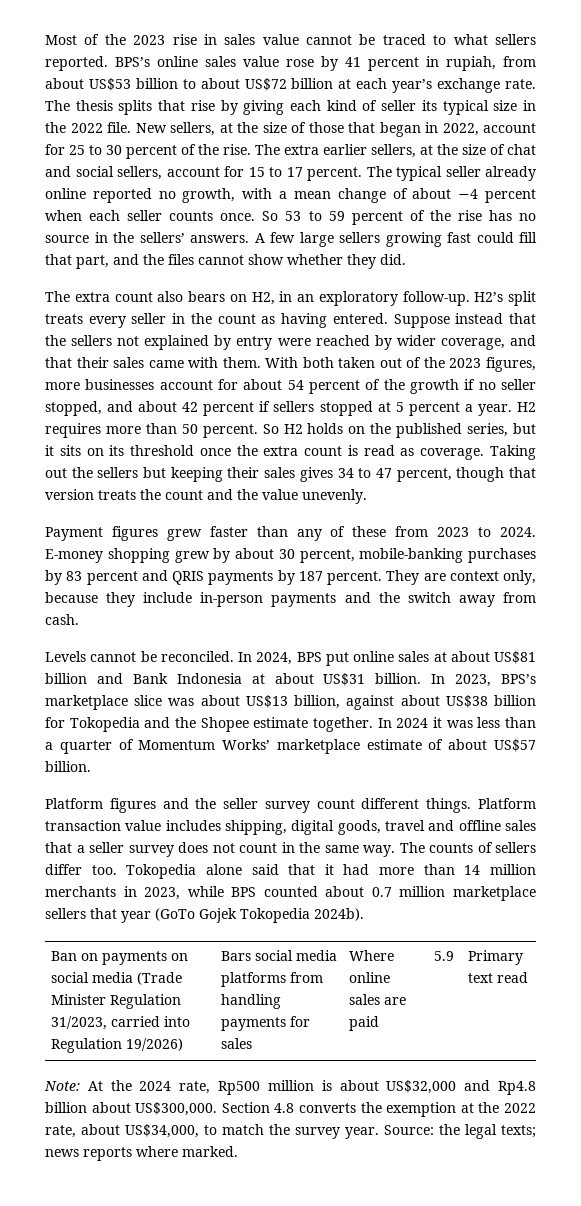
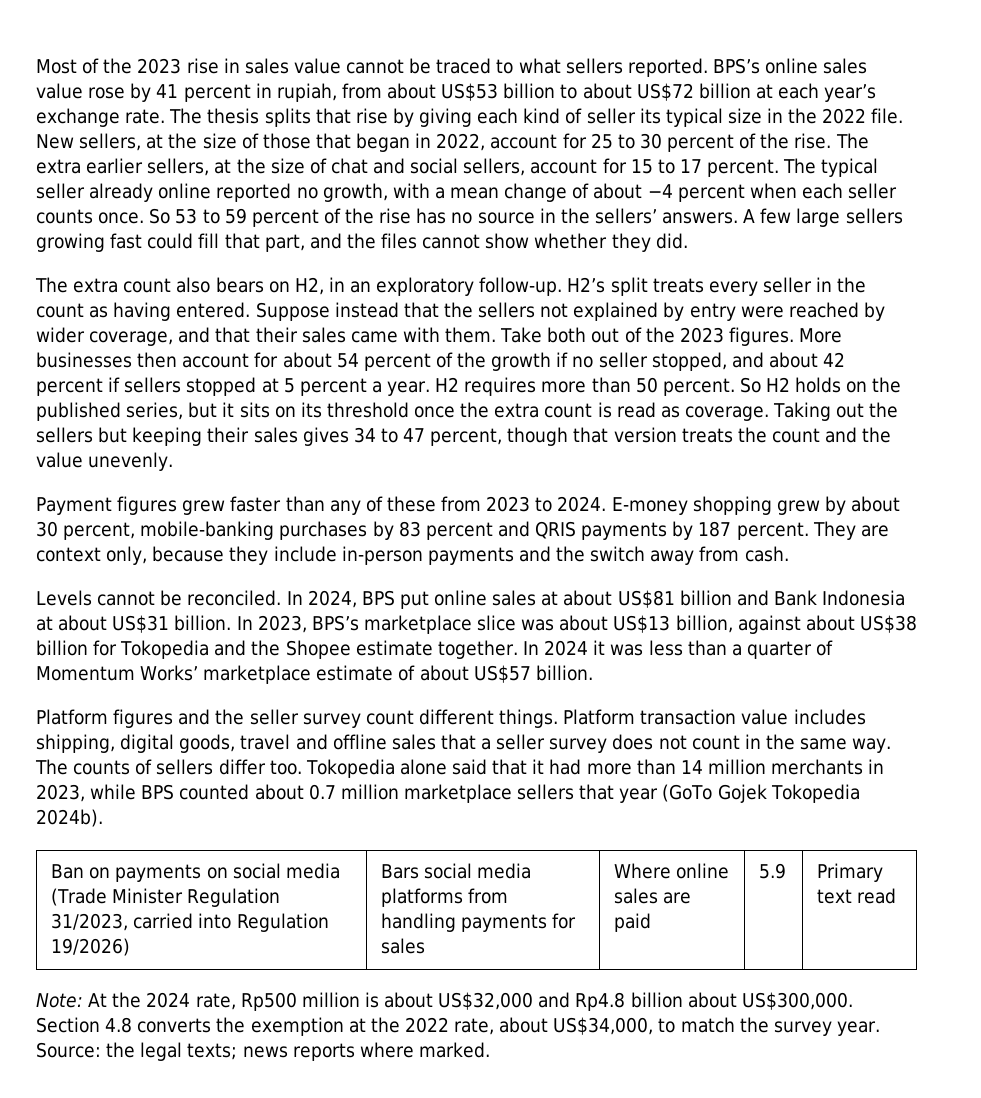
[265,357,376,368] With both taken -> [500,327,587,343] Take both
[486,357,536,372] [45,379,155,390] figures, more businesses -> [728,327,843,346] [36,352,178,368] figures. More businesses then

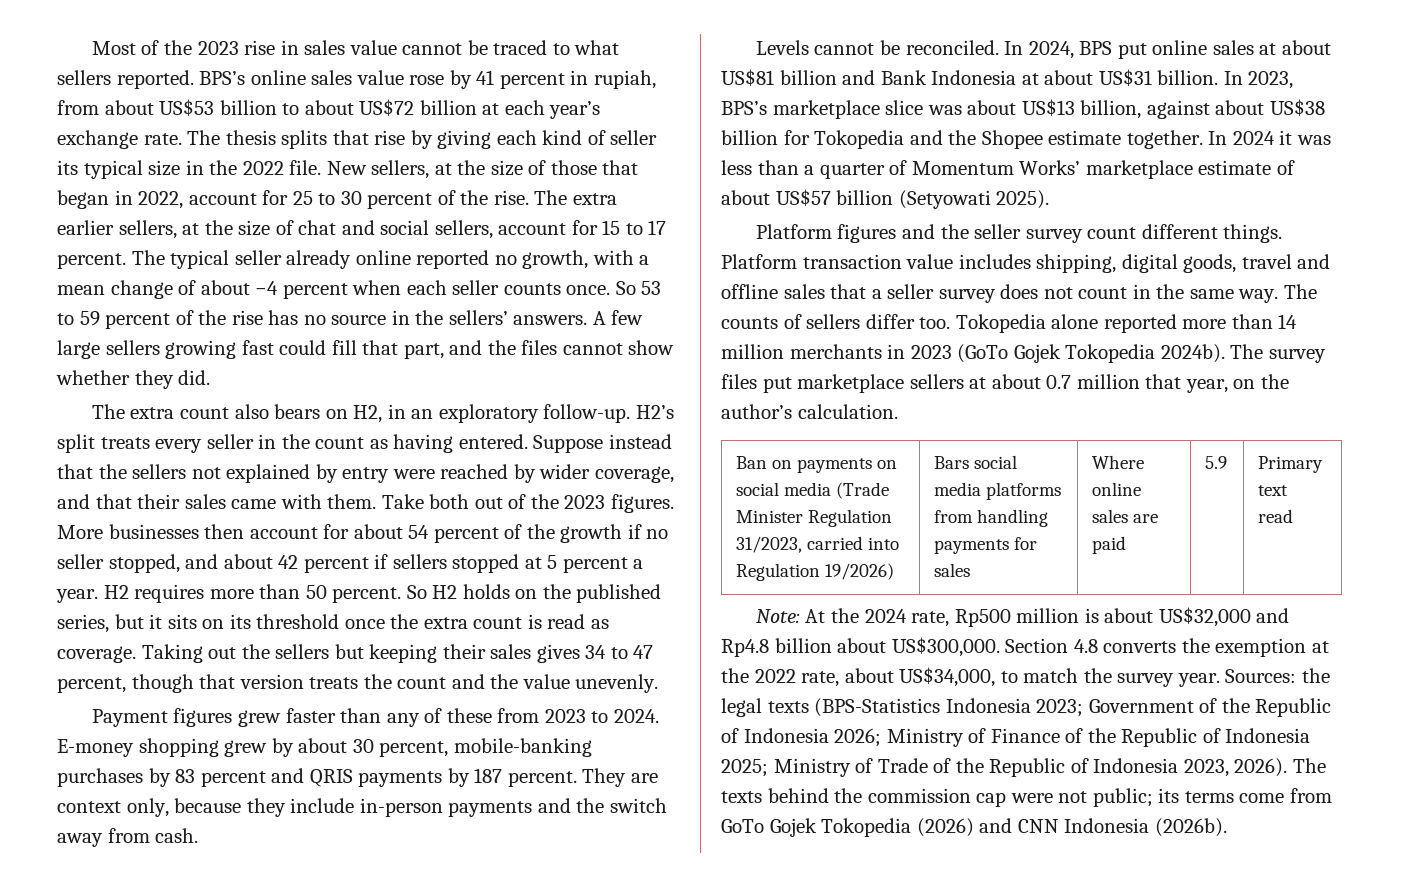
[535,665,593,681] billion. -> [836,190,1050,209] billion (Setyowati 2025).
[451,759,582,775] said that it had -> [1103,314,1177,333] reported
[36,784,860,803] [36,809,103,827] 2023, while BPS counted about 0.7 million marketplace sellers that year (GoTo Gojek Tokopedia 2024b). -> [910,344,1326,363] [721,374,1289,393] [721,404,898,419] 2023 (GoTo Gojek Tokopedia 2024b). The survey files put marketplace sellers at about 0.7 million that year, on the author’s calculation.
[36,1042,101,1058] Source: -> [1225,669,1297,683] Sources:
[187,1042,490,1061] texts; news reports where marked. -> [767,698,1332,717] [721,728,1311,747] [721,758,1326,777] [721,788,1332,807] [721,818,1227,837] texts (BPS-Statistics Indonesia 2023; Government of the Republic of Indonesia 2026; Ministry of Finance of the Republic of Indonesia 2025; Ministry of Trade of the Republic of Indonesia 2023, 2026). The texts behind the commission cap were not public; its terms come from GoTo Gojek Tokopedia (2026) and CNN Indonesia (2026b).

